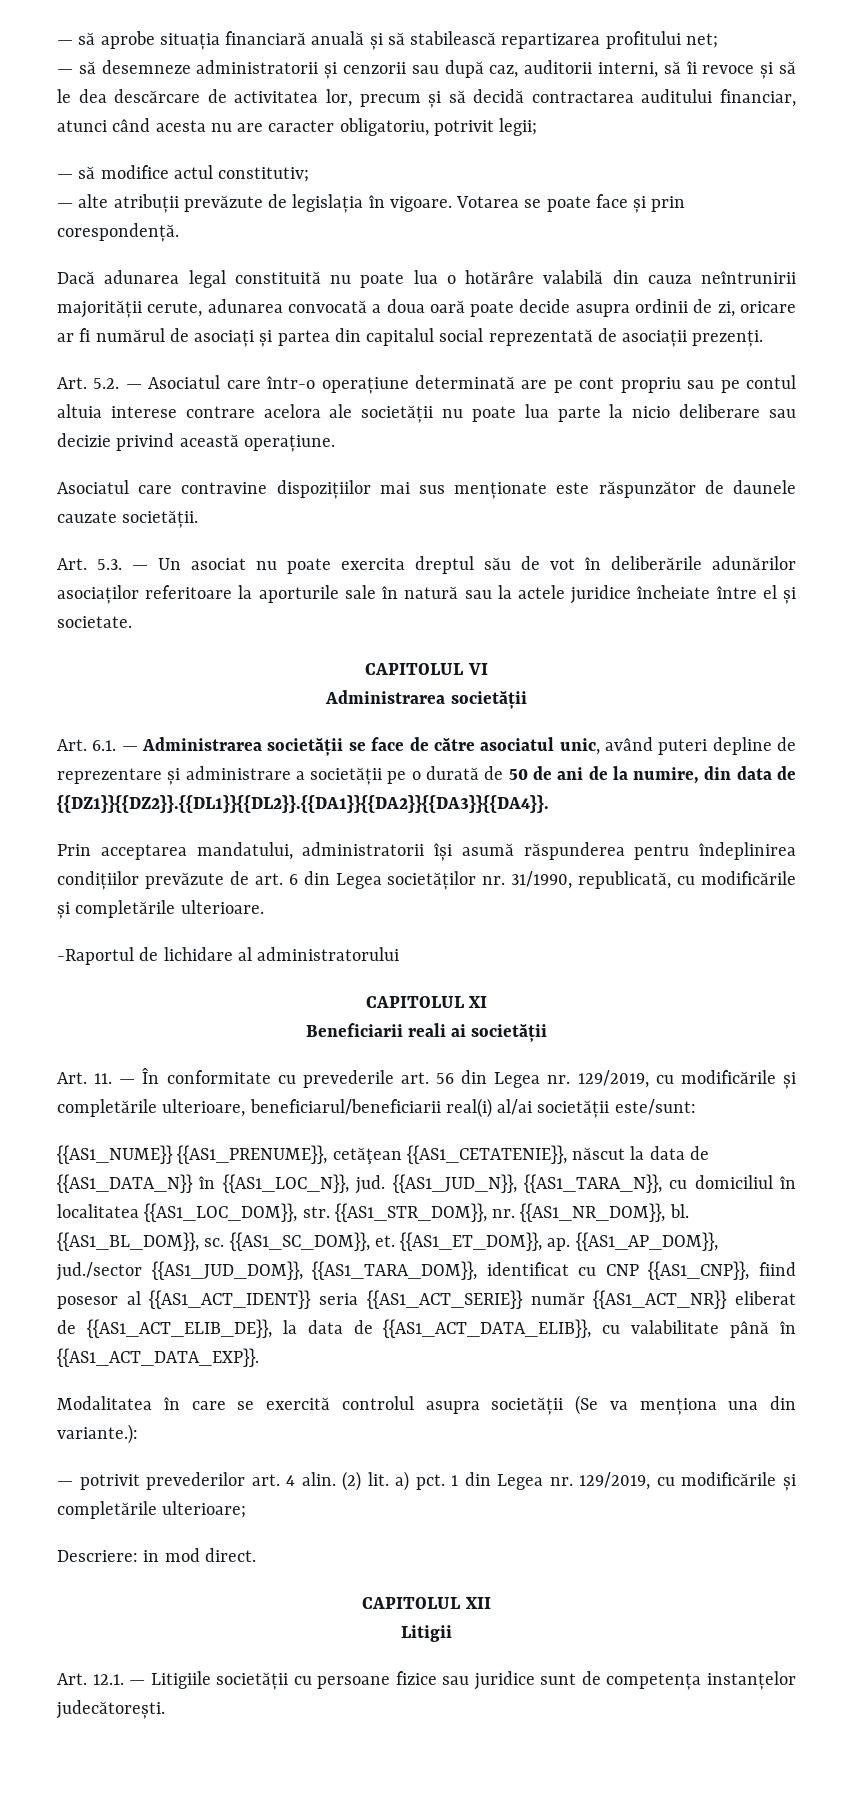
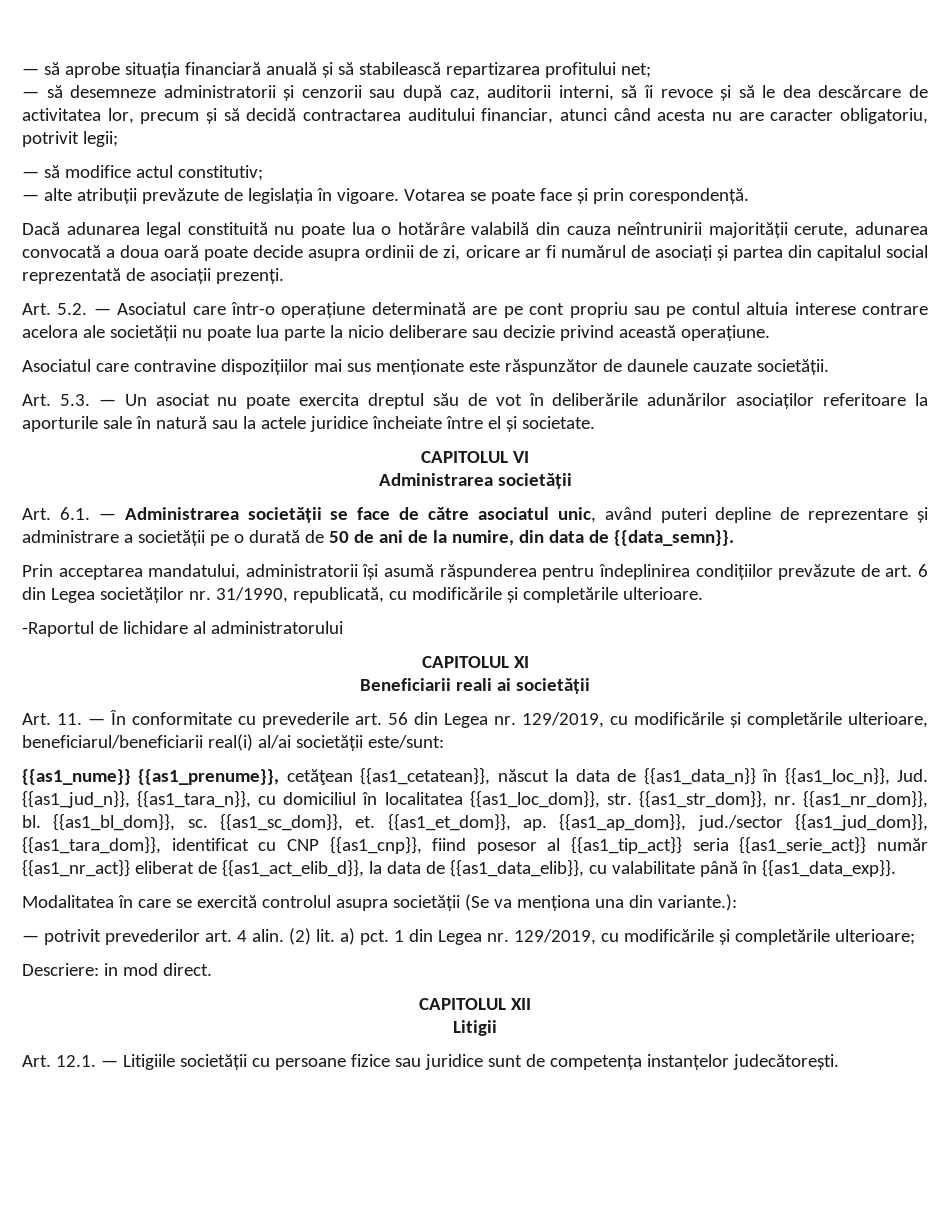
[57,795,549,813] {{DZ1}}{{DZ2}}.{{DL1}}{{DL2}}.{{DA1}}{{DA2}}{{DA3}}{{DA4}}. -> [613,530,734,546] {{data_semn}}.
[57,1145,709,1164] [57,1174,796,1194] [57,1203,689,1222] [57,1232,718,1251] [56,1261,478,1281] {{AS1_NUME}} {{AS1_PRENUME}}, cetăţean {{AS1_CETATENIE}}, născut la data de {{AS1_DATA_N}} în {{AS1_LOC_N}}, jud. {{AS1_JUD_N}}, {{AS1_TARA_N}}, cu domiciliul în localitatea {{AS1_LOC_DOM}}, str. {{AS1_STR_DOM}}, nr. {{AS1_NR_DOM}}, bl. {{AS1_BL_DOM}}, sc. {{AS1_SC_DOM}}, et. {{AS1_ET_DOM}}, ap. {{AS1_AP_DOM}}, jud./sector {{AS1_JUD_DOM}}, {{AS1_TARA_DOM}}, -> [22,767,929,785] [22,790,929,808] [22,813,928,831] [22,836,161,854] {{as1_nume}} {{as1_prenume}}, cetăţean {{as1_cetatean}}, născut la data de {{as1_data_n}} în {{as1_loc_n}}, Jud. {{as1_jud_n}}, {{as1_tara_n}}, cu domiciliul în localitatea {{as1_loc_dom}}, str. {{as1_str_dom}}, nr. {{as1_nr_dom}}, bl. {{as1_bl_dom}}, sc. {{as1_sc_dom}}, et. {{as1_et_dom}}, ap. {{as1_ap_dom}}, jud./sector {{as1_jud_dom}}, {{as1_tara_dom}},
[648,1261,750,1280] {{AS1_CNP}}, -> [329,836,422,854] {{as1_cnp}},
[149,1290,728,1309] {{AS1_ACT_IDENT}} seria {{AS1_ACT_SERIE}} număr {{AS1_ACT_NR}} -> [571,836,928,854] [22,859,130,877] {{as1_tip_act}} seria {{as1_serie_act}} număr {{as1_nr_act}}
[86,1319,592,1338] {{AS1_ACT_ELIB_DE}}, la data de {{AS1_ACT_DATA_ELIB}}, -> [221,859,584,877] {{as1_act_elib_d}}, la data de {{as1_data_elib}},
[57,1348,259,1367] {{AS1_ACT_DATA_EXP}}. -> [761,859,896,877] {{as1_data_exp}}.

